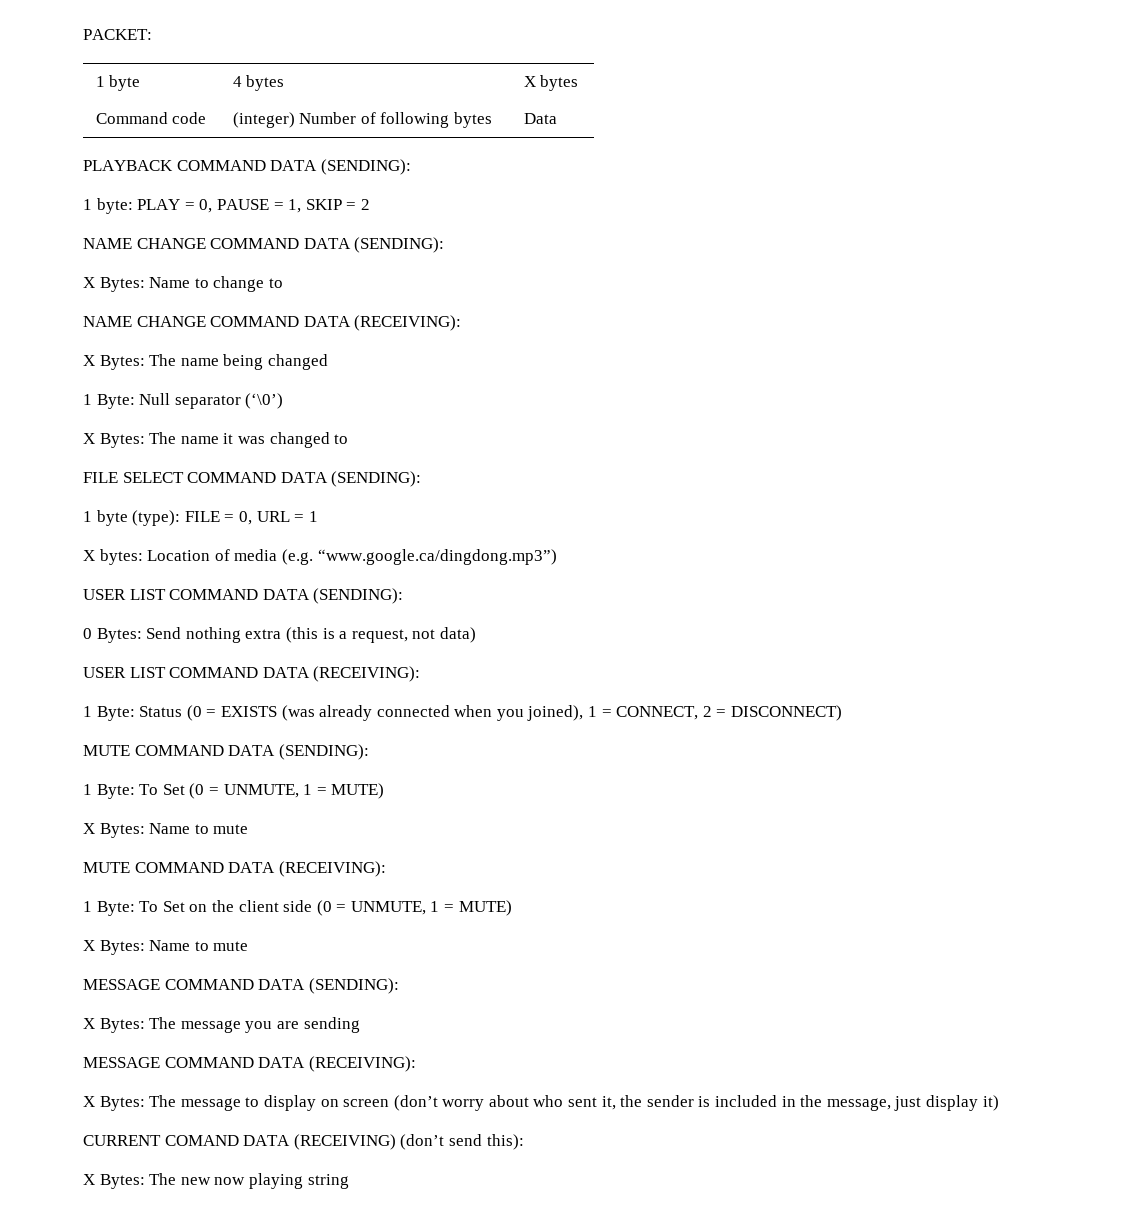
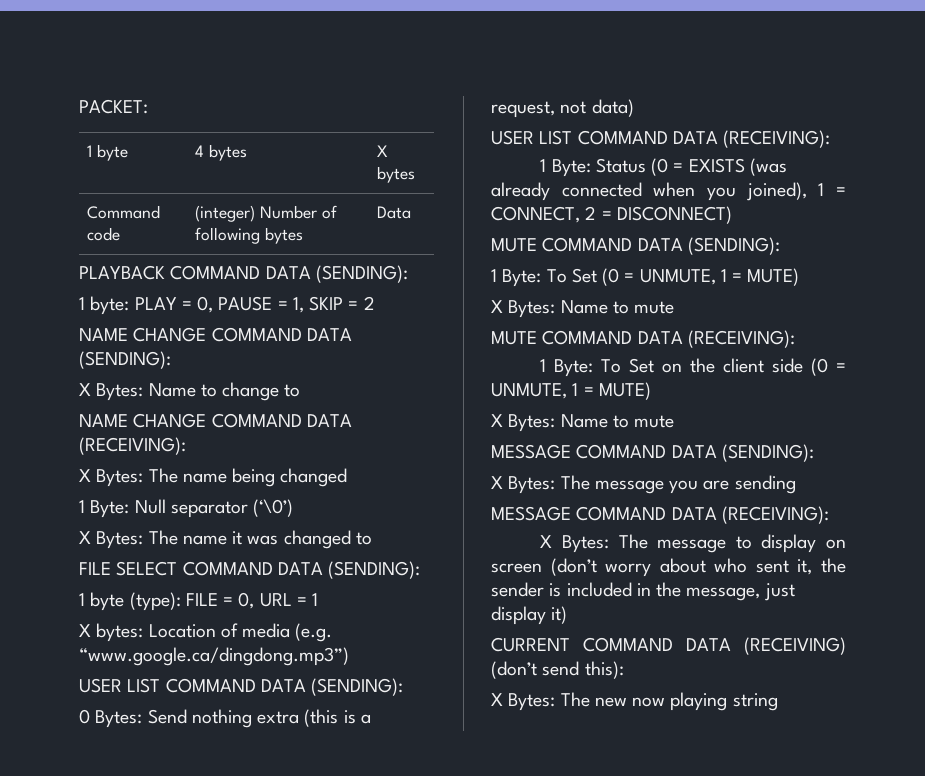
[164,1135,239,1146] COMAND -> [583,637,673,652] COMMAND

